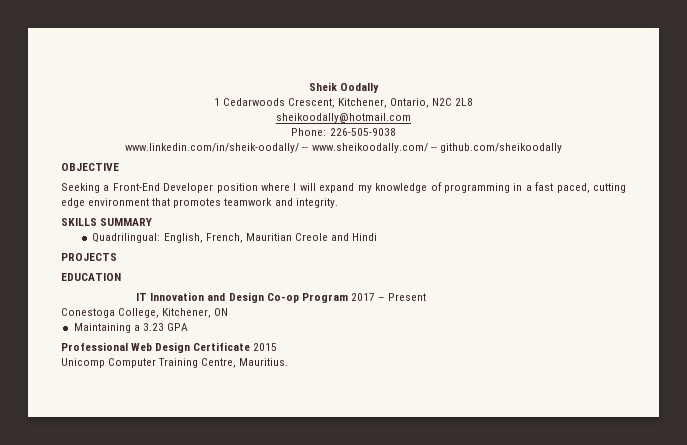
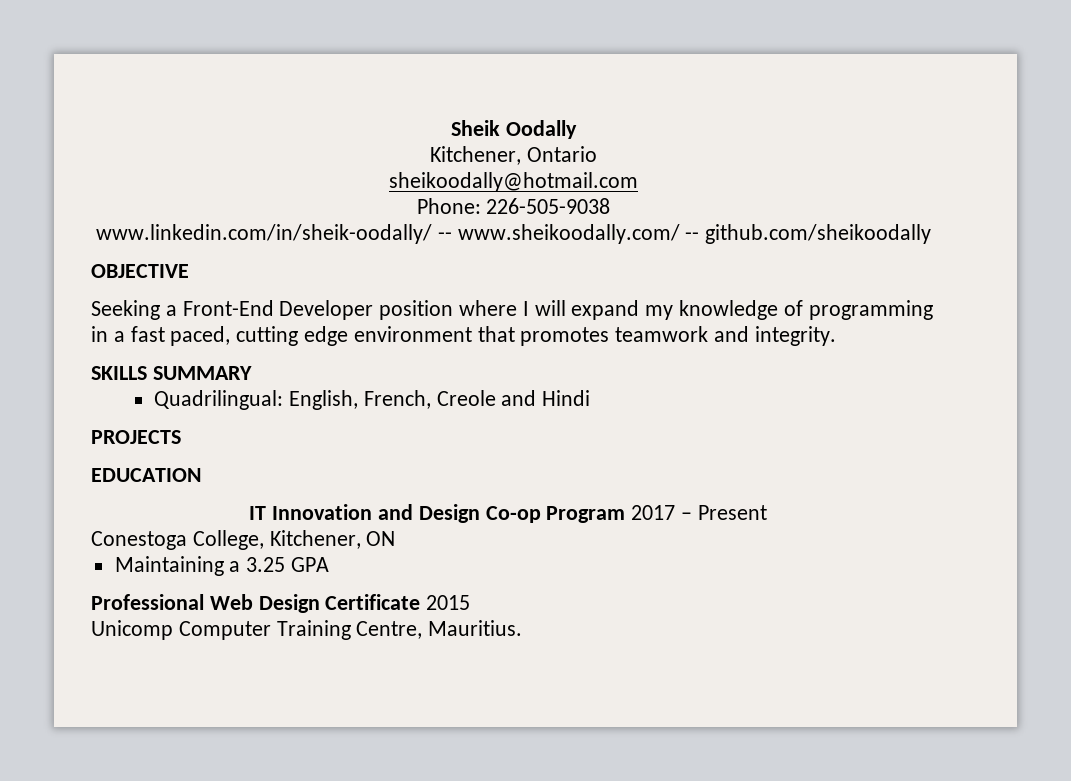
[213,98,474,108] 1 Cedarwoods Crescent, Kitchener, Ontario, N2C 2L8 -> [430,146,597,165] Kitchener, Ontario
[245,233,292,241] Mauritian -> (431, 399) none
[142,323,164,331] 3.23 -> [246,557,286,572] 3.25

